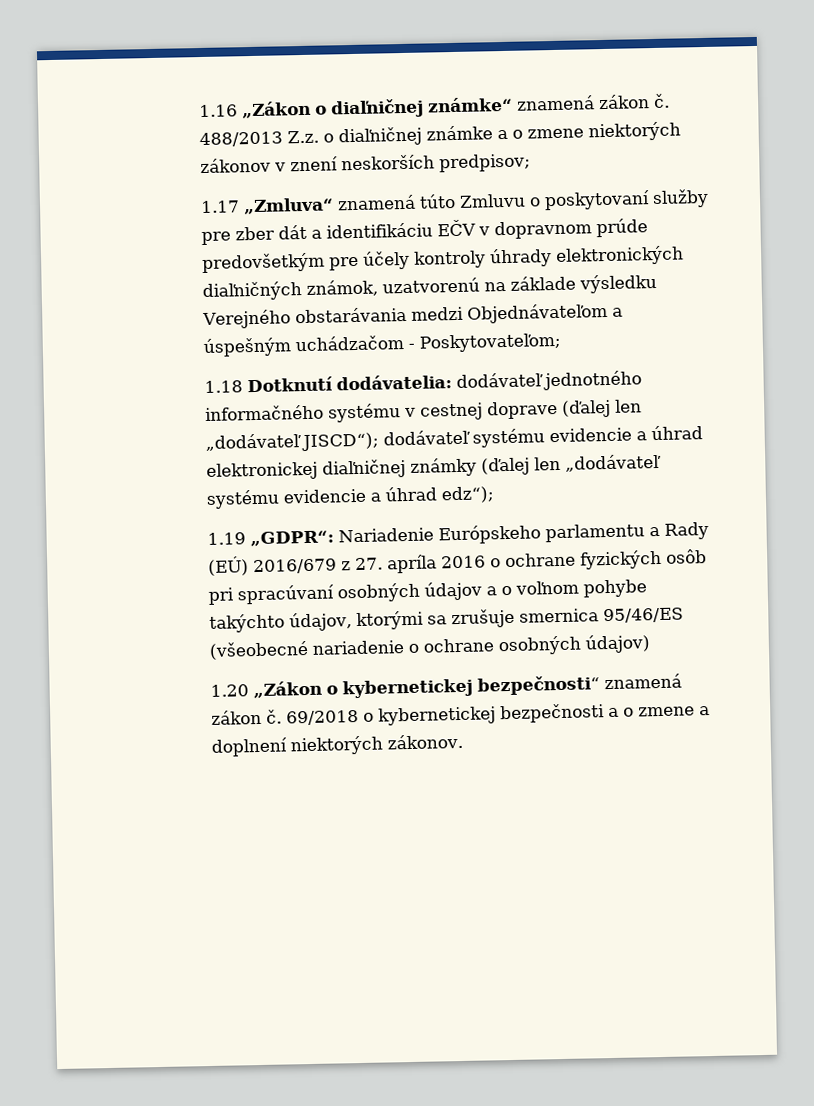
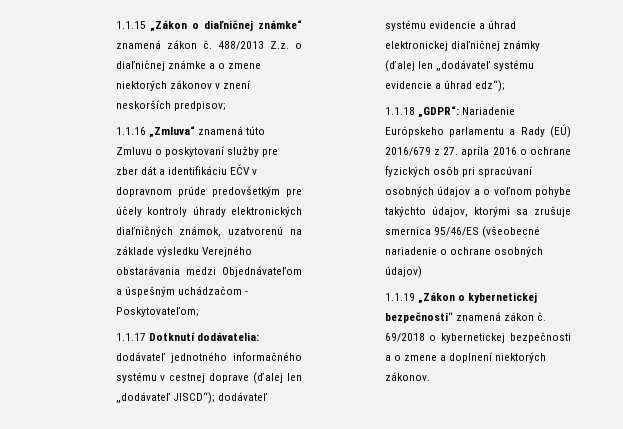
[198,104,238,118] 1.16 -> [115,21,146,29] 1.1.15
[199,200,240,214] 1.17 -> [115,127,146,135] 1.1.16
[203,380,243,394] 1.18 -> [115,333,146,341] 1.1.17
[206,532,246,545] 1.19 -> [384,107,415,115] 1.1.18
[209,684,249,697] 1.20 -> [384,293,415,301] 1.1.19

